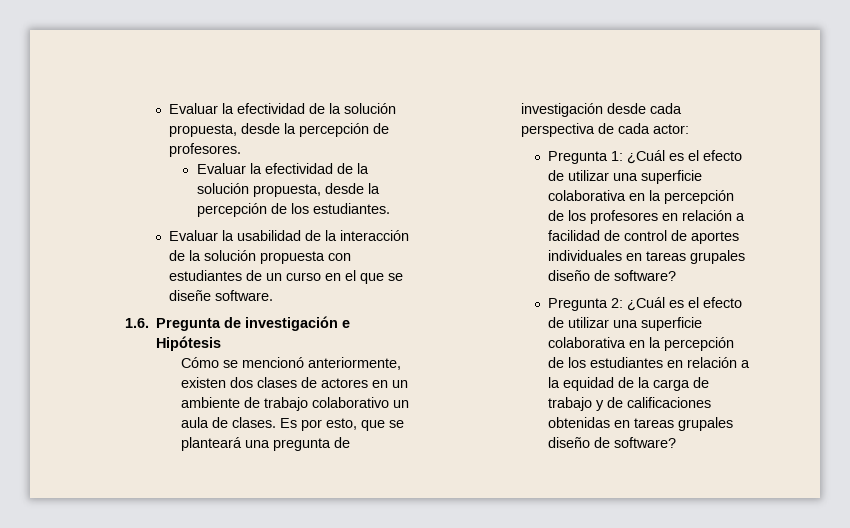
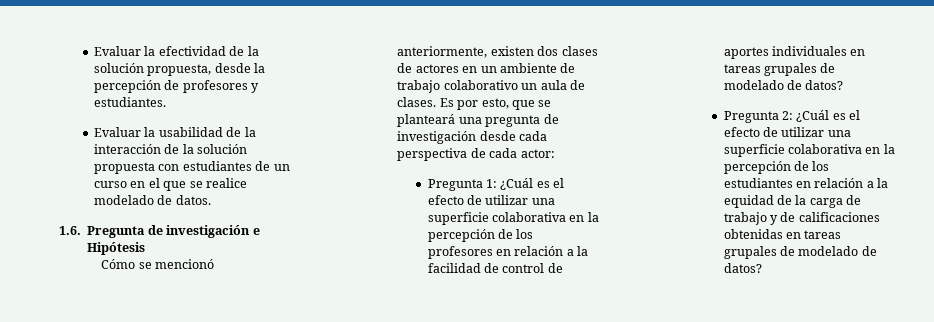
[168,143,241,157] [196,163,369,174] [196,183,380,197] [196,203,309,217] profesores. // Evaluar la efectividad de la solución propuesta, desde la percepción de los -> [182,80,260,93] profesores y
[168,290,273,301] diseñe software. -> [205,178,247,188] [94,195,211,205] realice modelado de datos.
(745, 217) none -> [577,246,589,256] la
[547,270,676,281] diseño de software? -> [820,63,836,73] [723,80,844,90] de modelado de datos?
[547,437,676,448] diseño de software? -> [779,246,877,256] [723,263,762,273] de modelado de datos?

